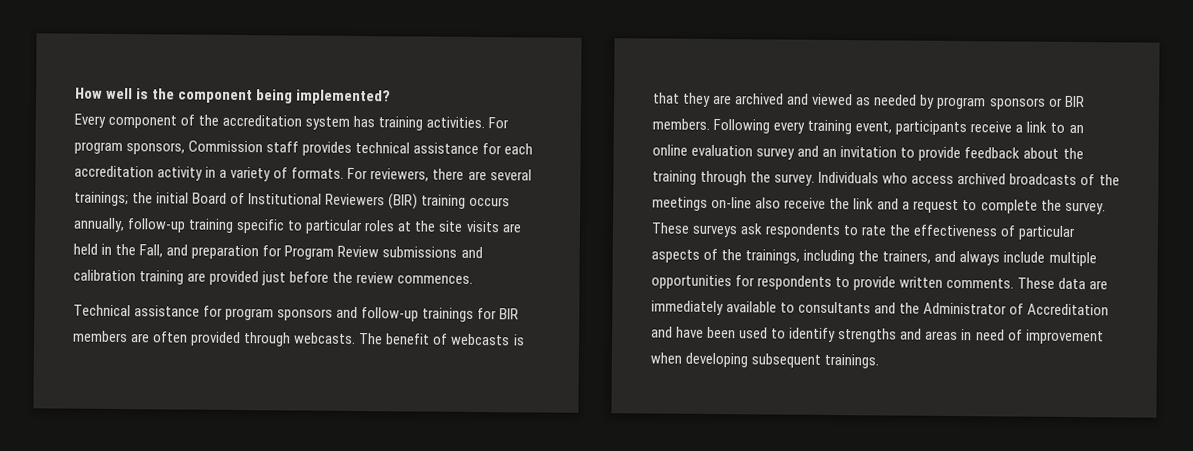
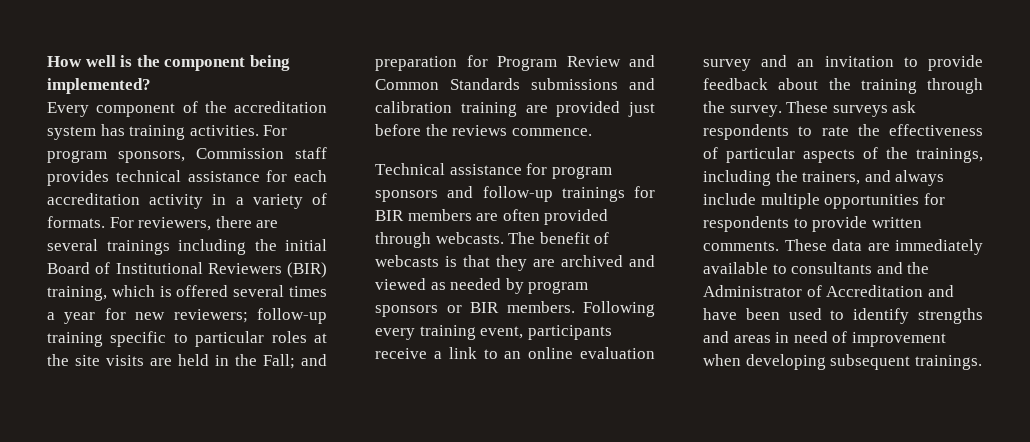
[74,191,129,207] trainings; -> [106,239,246,255] trainings including
[421,194,511,209] [73,217,125,233] training occurs annually, -> [47,285,327,301] [47,308,248,324] training, which is offered several times a year for new reviewers;
[139,244,164,258] Fall, -> [263,354,295,369] Fall;
(380, 251) none -> [629,55,655,67] [375,78,520,90] and Common Standards
[356,271,474,284] review commences. -> [452,125,592,136] reviews commence.
[818,171,1120,186] [652,196,1106,215] Individuals who access archived broadcasts of the meetings on-line also receive the link and a request to complete the survey. -> (782, 111) none

